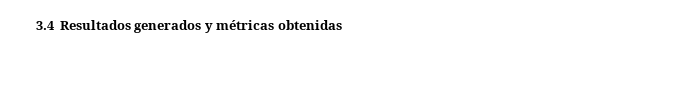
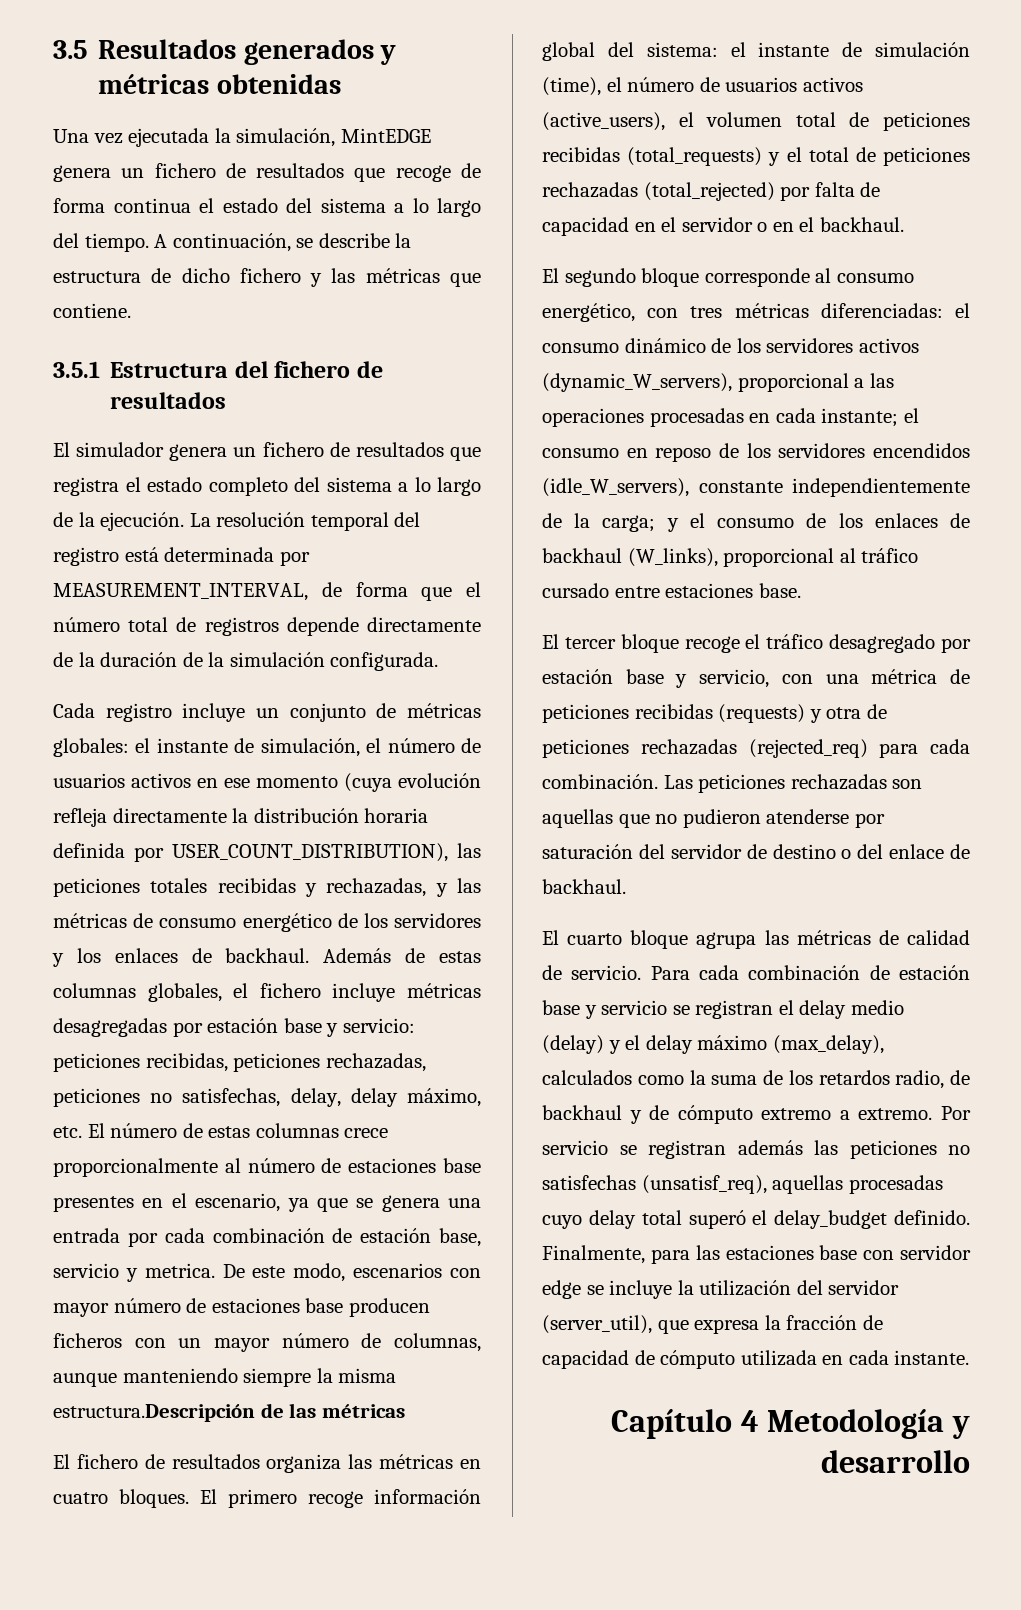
[36,21,55,30] 3.4 -> [53,40,88,59] 3.5
(342, 25) none -> [53,128,431,147] [53,163,481,182] [53,198,481,217] [53,233,412,252] [53,268,481,287] [53,303,131,318] [53,361,383,378] [110,392,227,409] [53,442,482,461] [53,477,481,496] [53,512,421,531] [53,547,310,566] [53,582,481,601] [53,617,481,636] [53,652,439,671] [53,703,482,722] [53,738,481,757] [53,773,481,792] [53,808,429,827] [53,843,481,862] [53,878,481,897] [53,913,482,932] [52,948,481,967] [53,983,481,1002] [53,1018,415,1037] [53,1053,426,1072] [53,1088,481,1107] [53,1123,389,1138] [53,1158,482,1177] [53,1193,481,1212] [53,1228,481,1247] [53,1263,481,1282] [53,1298,430,1317] [53,1333,482,1352] [53,1368,397,1387] [53,1403,405,1422] [53,1454,481,1473] [53,1489,481,1508] [542,42,970,61] [542,77,863,96] [542,112,970,131] [542,147,970,166] [542,182,881,201] [542,217,904,236] [542,268,914,287] [542,303,970,322] [542,338,919,353] [542,373,894,392] [542,408,919,427] [542,443,970,462] [542,478,970,497] [542,513,970,532] [542,548,919,567] [542,583,801,598] [542,634,971,653] [542,669,970,688] [542,704,887,723] [542,739,970,758] [542,774,923,793] [542,809,885,828] [542,844,970,859] [542,879,626,894] [542,930,970,949] [542,965,970,980] [542,1000,904,1019] [542,1035,884,1054] [542,1070,970,1089] [542,1105,971,1124] [542,1140,970,1159] [542,1175,943,1194] [542,1210,970,1229] [542,1245,971,1264] [542,1280,900,1299] [542,1315,883,1334] [542,1350,970,1369] [611,1409,970,1439] [821,1450,970,1473] // Una vez ejecutada la simulación, MintEDGE genera un fichero de resultados que recoge de forma continua el estado del sistema a lo largo del tiempo. A continuación, se describe la estructura de dicho fichero y las métricas que contiene. // 3.5.1 Estructura del fichero de resultados // El simulador genera un fichero de resultados que registra el estado completo del sistema a lo largo de la ejecución. La resolución temporal del registro está determinada por MEASUREMENT_INTERVAL, de forma que el número total de registros depende directamente de la duración de la simulación configurada. // Cada registro incluye un conjunto de métricas globales: el instante de simulación, el número de usuarios activos en ese momento (cuya evolución refleja directamente la distribución horaria definida por USER_COUNT_DISTRIBUTION), las peticiones totales recibidas y rechazadas, y las métricas de consumo energético de los servidores y los enlaces de backhaul. Además de estas columnas globales, el fichero incluye métricas desagregadas por estación base y servicio: peticiones recibidas, peticiones rechazadas, peticiones no satisfechas, delay, delay máximo, etc. El número de estas columnas crece proporcionalmente al número de estaciones base presentes en el escenario, ya que se genera una entrada por cada combinación de estación base, servicio y metrica. De este modo, escenarios con mayor número de estaciones base producen ficheros con un mayor número de columnas, aunque manteniendo siempre la misma estructura.Descripción de las métricas // El fichero de resultados organiza las métricas en cuatro bloques. El primero recoge información global del sistema: el instante de simulación (time), el número de usuarios activos (active_users), el volumen total de peticiones recibidas (total_requests) y el total de peticiones rechazadas (total_rejected) por falta de capacidad en el servidor o en el backhaul. // El segundo bloque corresponde al consumo energético, con tres métricas diferenciadas: el consumo dinámico de los servidores activos (dynamic_W_servers), proporcional a las operaciones procesadas en cada instante; el consumo en reposo de los servidores encendidos (idle_W_servers), constante independientemente de la carga; y el consumo de los enlaces de backhaul (W_links), proporcional al tráfico cursado entre estaciones base. // El tercer bloque recoge el tráfico desagregado por estación base y servicio, con una métrica de peticiones recibidas (requests) y otra de peticiones rechazadas (rejected_req) para cada combinación. Las peticiones rechazadas son aquellas que no pudieron atenderse por saturación del servidor de destino o del enlace de backhaul. // El cuarto bloque agrupa las métricas de calidad de servicio. Para cada combinación de estación base y servicio se registran el delay medio (delay) y el delay máximo (max_delay), calculados como la suma de los retardos radio, de backhaul y de cómputo extremo a extremo. Por servicio se registran además las peticiones no satisfechas (unsatisf_req), aquellas procesadas cuyo delay total superó el delay_budget definido. Finalmente, para las estaciones base con servidor edge se incluye la utilización del servidor (server_util), que expresa la fracción de capacidad de cómputo utilizada en cada instante. // Capítulo 4 Metodología y desarrollo

